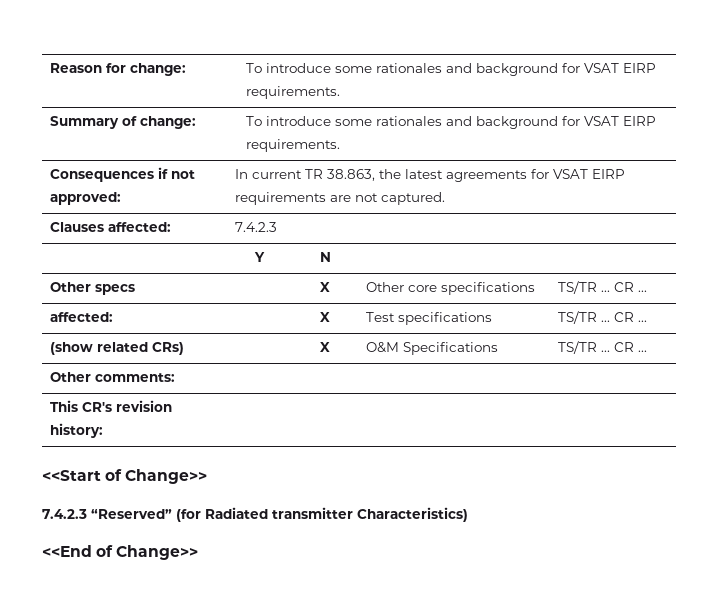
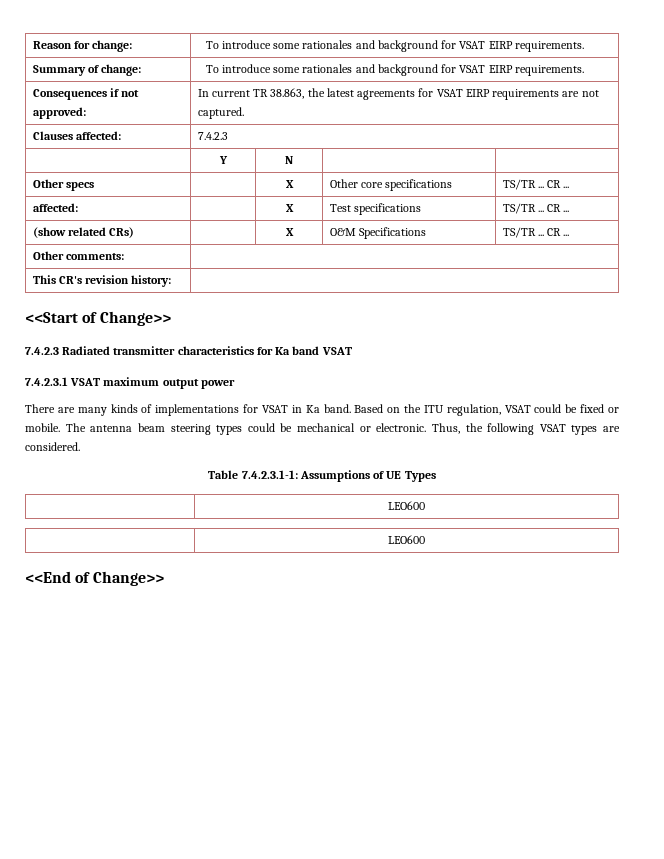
[91,507,468,522] “Reserved” (for Radiated transmitter Characteristics) -> [62,346,352,355] [25,377,235,389] [25,404,620,416] [25,423,620,435] [25,442,80,451] [208,470,436,482] [387,501,425,510] [387,535,425,544] Radiated transmitter characteristics for Ka band VSAT // 7.4.2.3.1 VSAT maximum output power // There are many kinds of implementations for VSAT in Ka band. Based on the ITU regulation, VSAT could be fixed or mobile. The antenna beam steering types could be mechanical or electronic. Thus, the following VSAT types are considered. // Table 7.4.2.3.1-1: Assumptions of UE Types // | LEO600 // | LEO600

